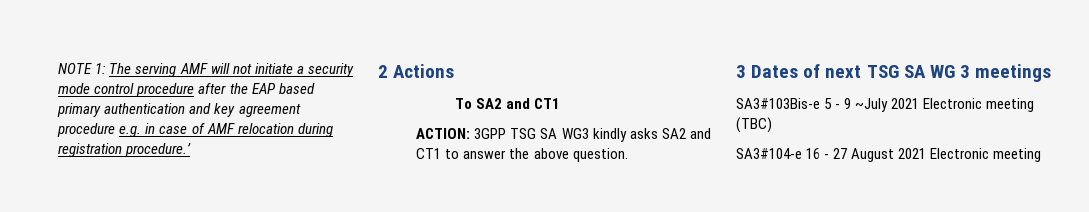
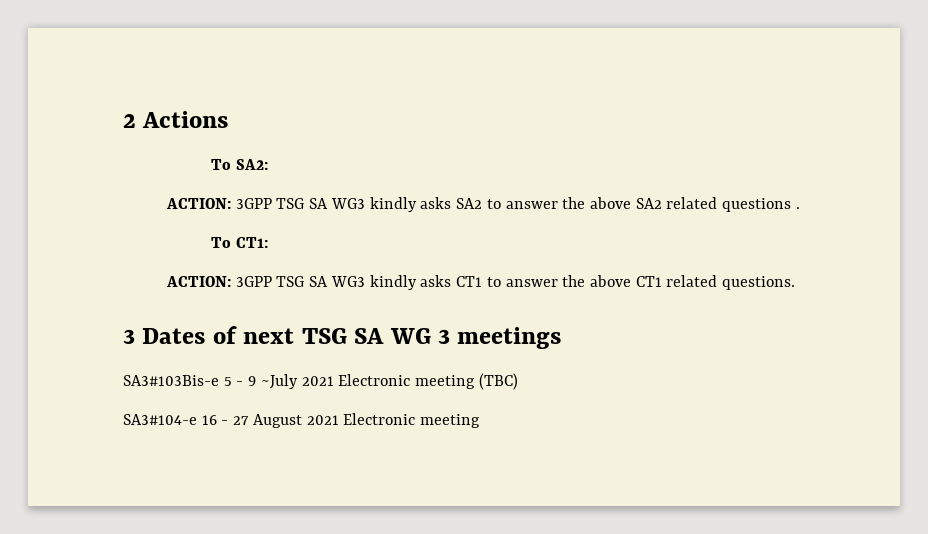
[58,63,354,77] [58,83,315,97] [57,103,301,117] [57,123,333,137] [58,143,192,157] NOTE 1: The serving AMF will not initiate a security mode control procedure after the EAP based primary authentication and key agreement procedure e.g. in case of AMF relocation during registration procedure.’ // -> (123, 121) none
[475,98,560,109] SA2 and CT1 -> [235,159,268,170] SA2:
[689,128,711,139] and -> [486,197,800,212] [210,237,268,248] [165,275,452,290] to answer the above SA2 related questions . // To CT1: // ACTION: 3GPP TSG SA WG3 kindly asks
[572,148,628,162] question. -> [635,275,796,290] CT1 related questions.

